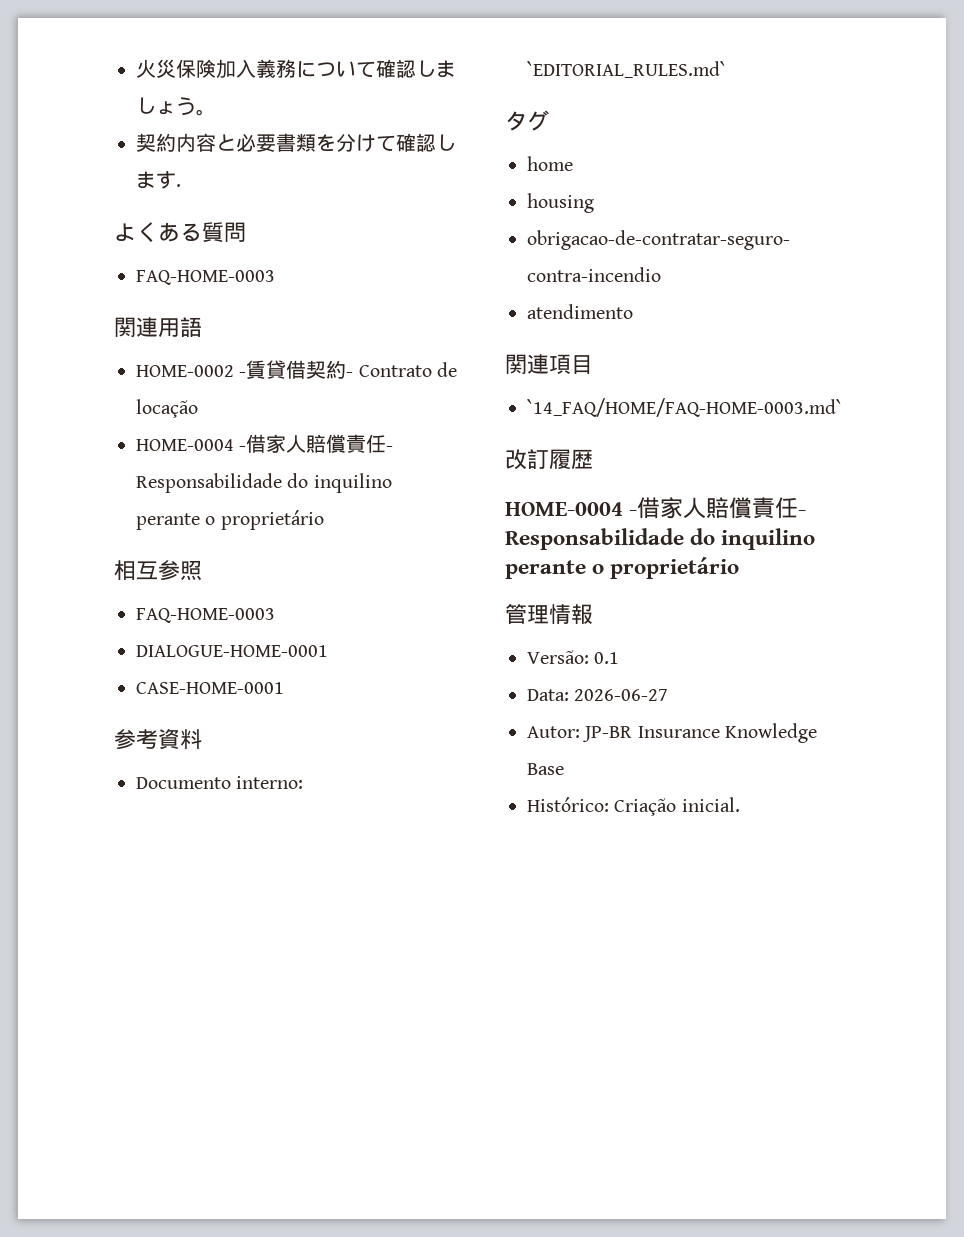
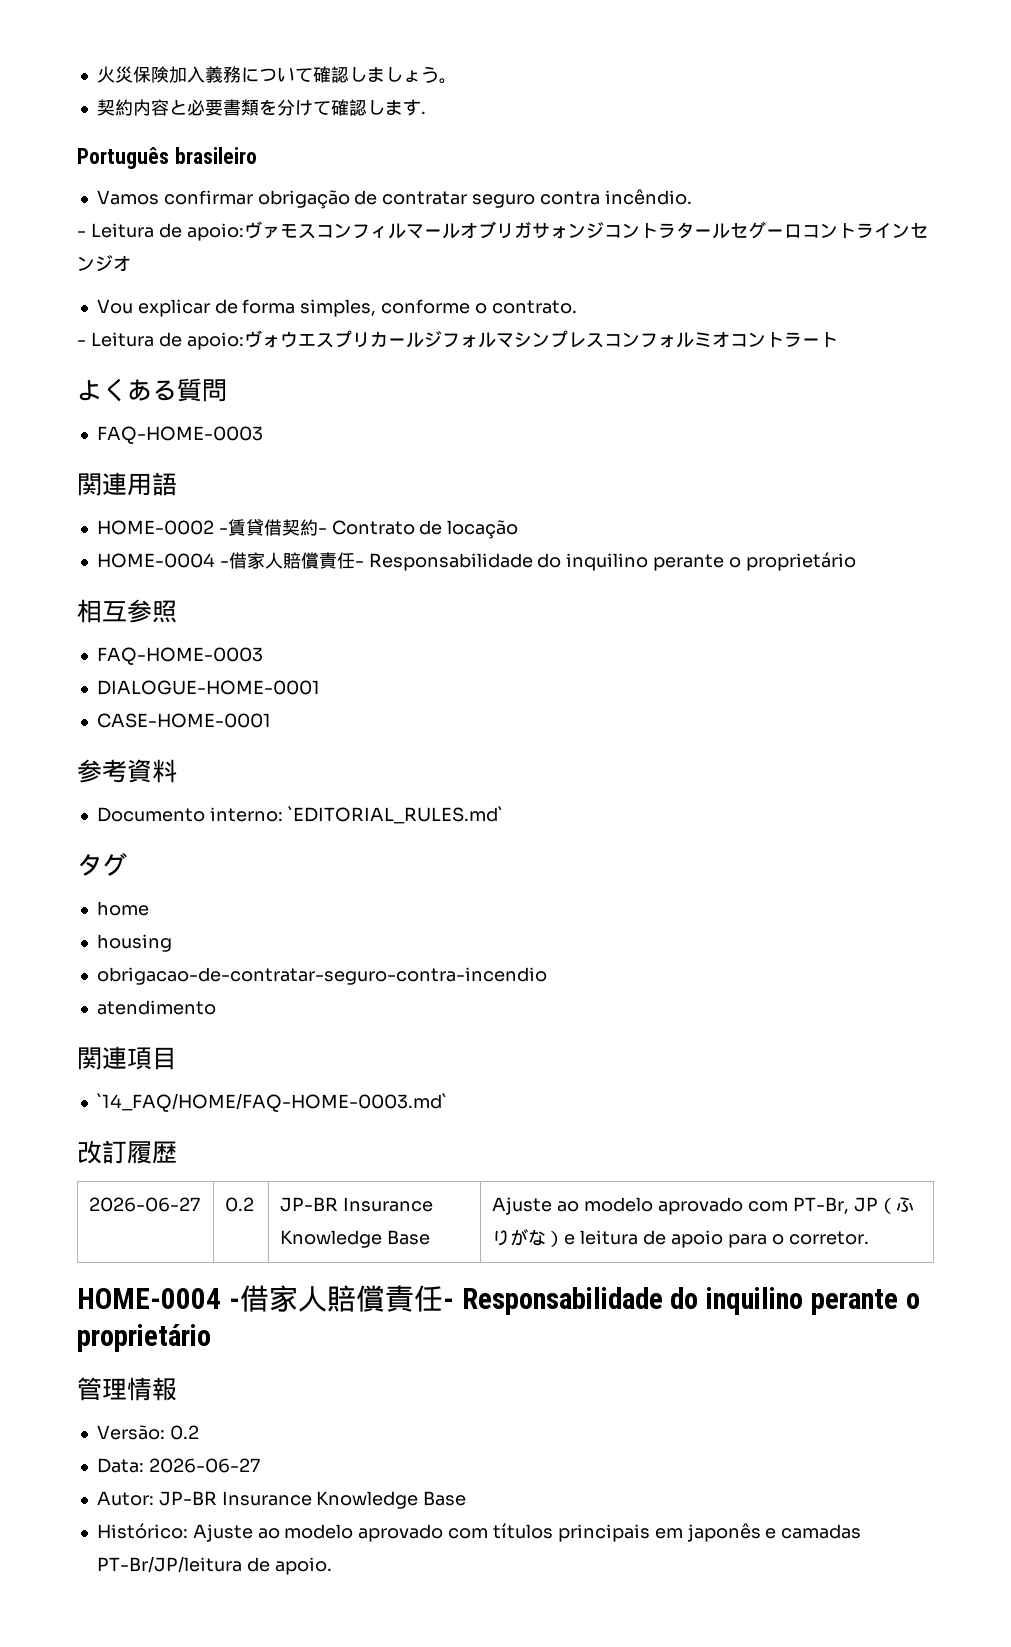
(181, 185) none -> [77,147,257,169] [96,189,692,209] [77,221,928,241] [77,255,131,272] [96,299,577,317] [77,330,838,350] // Português brasileiro // Vamos confirmar obrigação de contratar seguro contra incêndio. // - Leitura de apoio:ヴァモスコンフィルマールオブリガサォンジコントラタールセグーロコントラインセンジオ // Vou explicar de forma simples, conforme o contrato. // - Leitura de apoio:ヴォウエスプリカールジフォルマシンプレスコンフォルミオコントラート
(593, 459) none -> [89,1197,201,1212] [225,1197,255,1212] [280,1197,434,1212] [280,1230,431,1248] [492,1197,914,1215] [492,1228,869,1248] // 2026-06-27 | 0.2 | JP-BR Insurance Knowledge Base | Ajuste ao modelo aprovado com PT-Br, JP（ふりがな）e leitura de apoio para o corretor.
[594,652,620,664] 0.1 -> [169,1425,199,1440] 0.2
[614,797,740,816] Criação inicial. -> [192,1523,862,1542] [96,1556,332,1575] Ajuste ao modelo aprovado com títulos principais em japonês e camadas PT-Br/JP/leitura de apoio.

